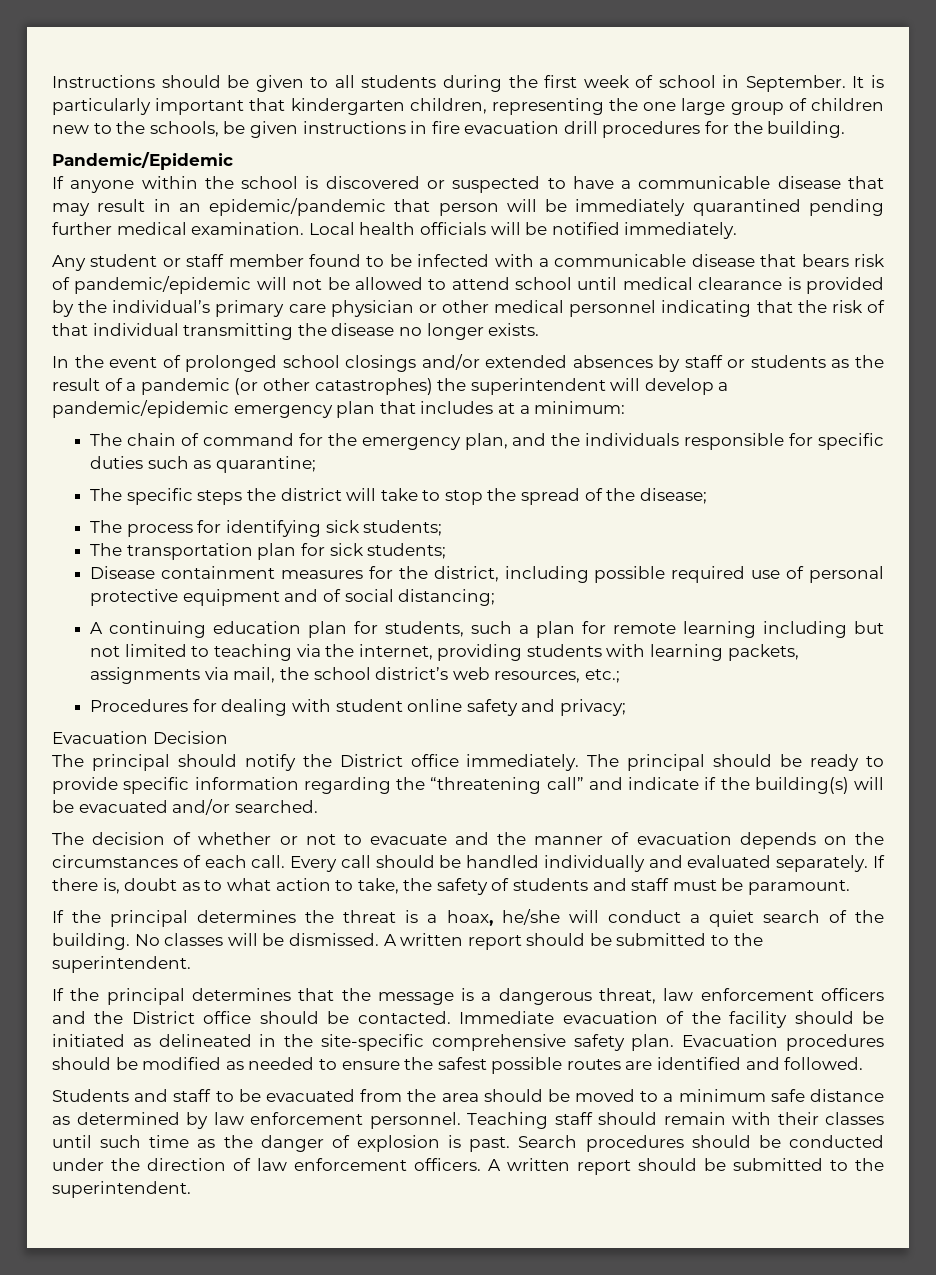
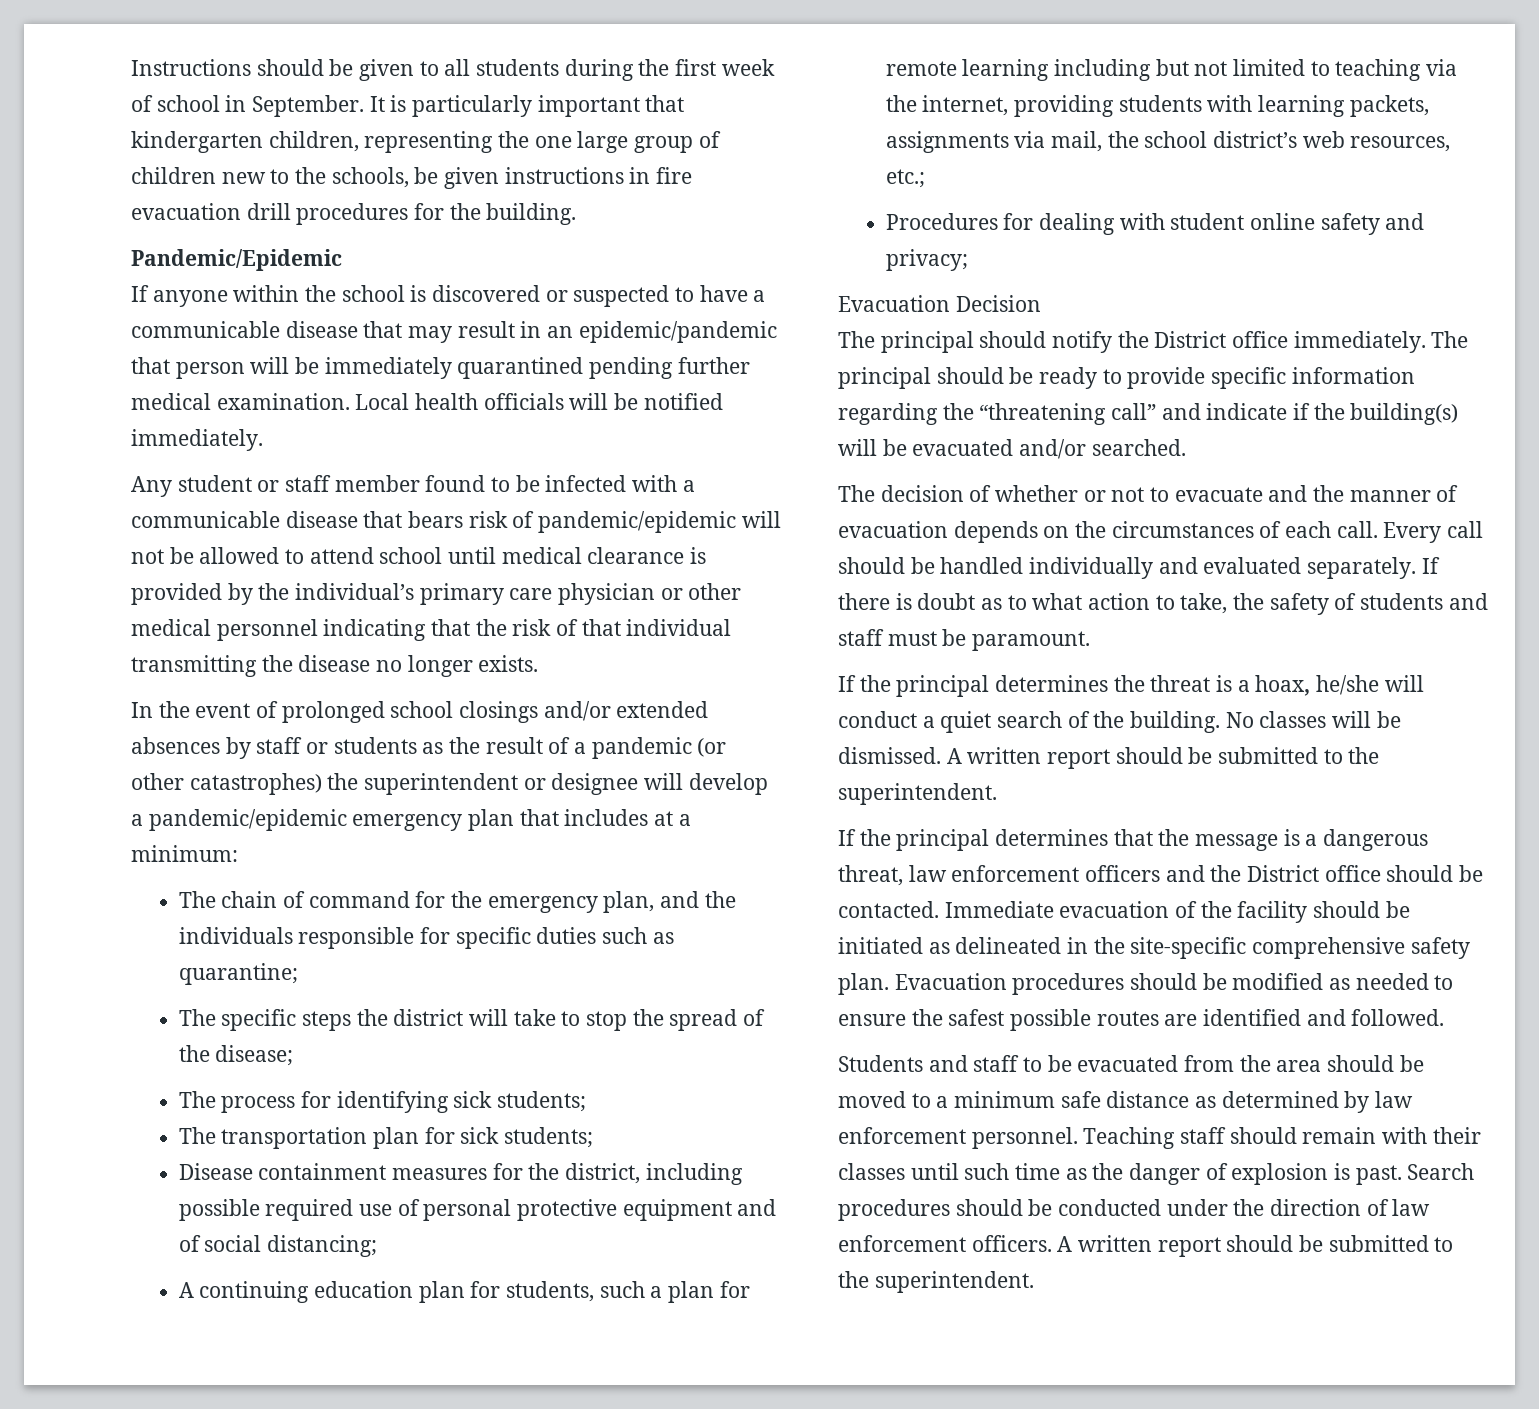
(606, 386) none -> [523,773,639,795] or designee
[102,878,120,894] is, -> [895,593,912,610] is

